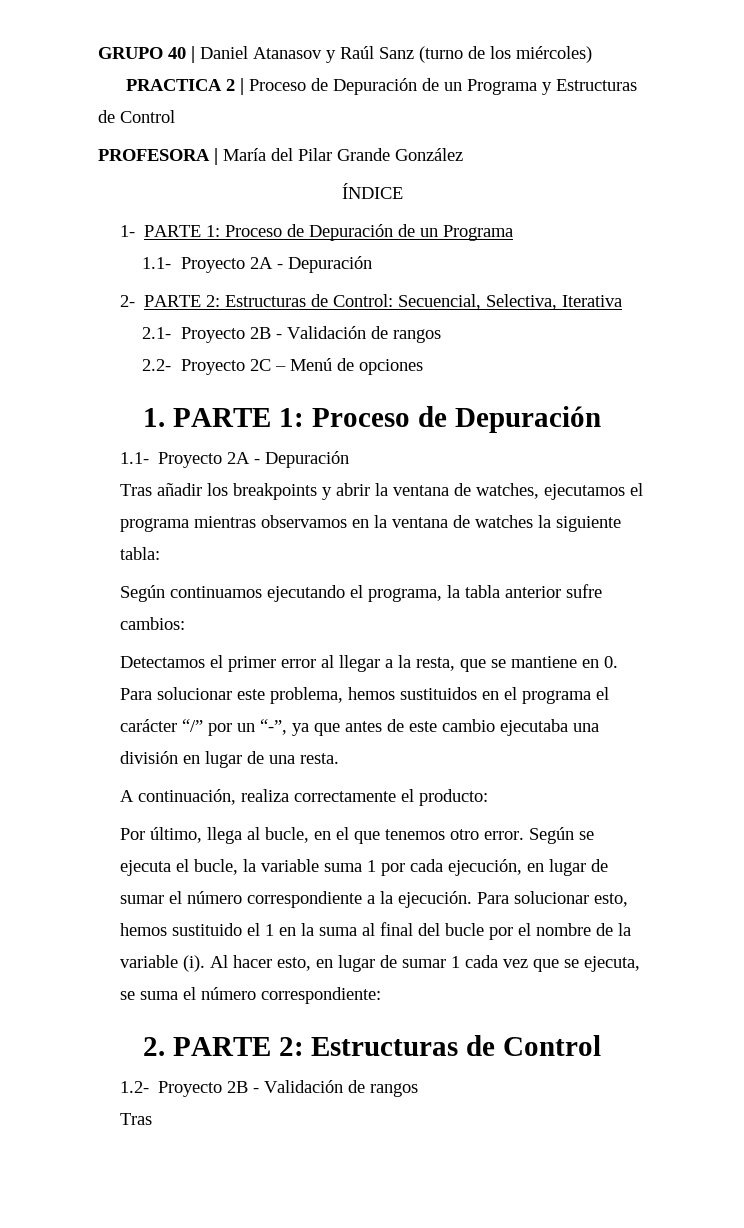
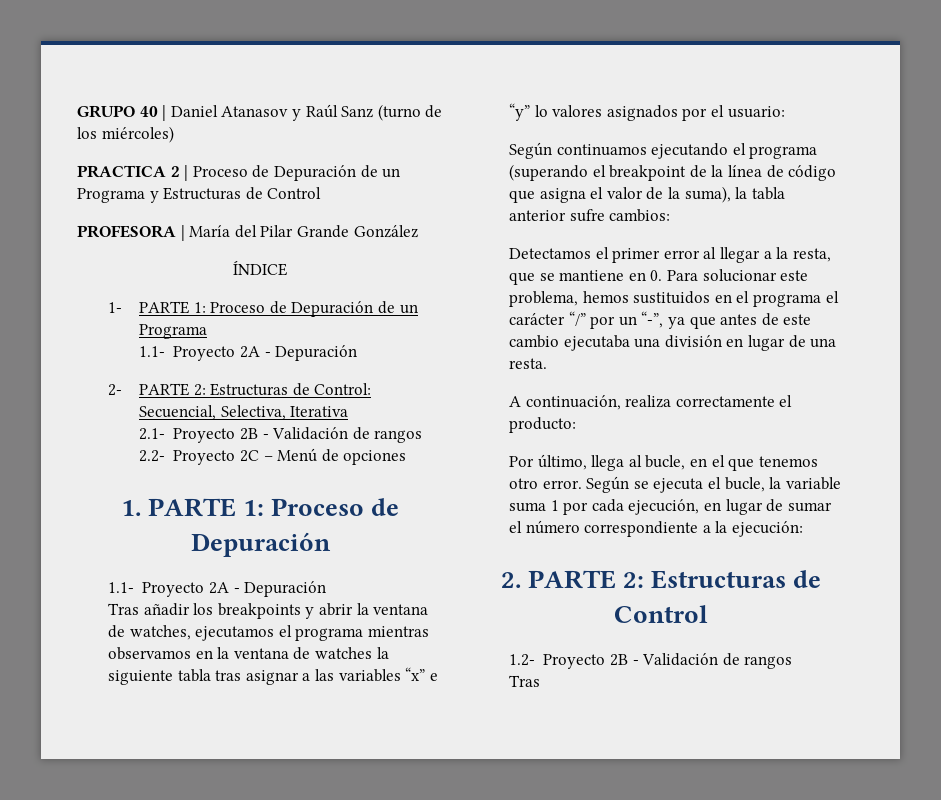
[120,547,161,560] [120,585,443,602] tabla: // Según continuamos ejecutando el programa, -> [177,667,438,685] [508,103,785,121] [508,142,818,159] [508,164,837,181] [508,186,731,203] tabla tras asignar a las variables “x” e “y” lo valores asignados por el usuario: // Según continuamos ejecutando el programa (superando el breakpoint de la línea de código que asigna el valor de la suma),
[398,891,629,908] [120,922,632,940] [120,955,641,972] [120,987,382,1004] ejecución. Para solucionar esto, hemos sustituido el 1 en la suma al final del bucle por el nombre de la variable (i). Al hacer esto, en lugar de sumar 1 cada vez que se ejecuta, se suma el número correspondiente: -> [731,521,803,537] ejecución:

